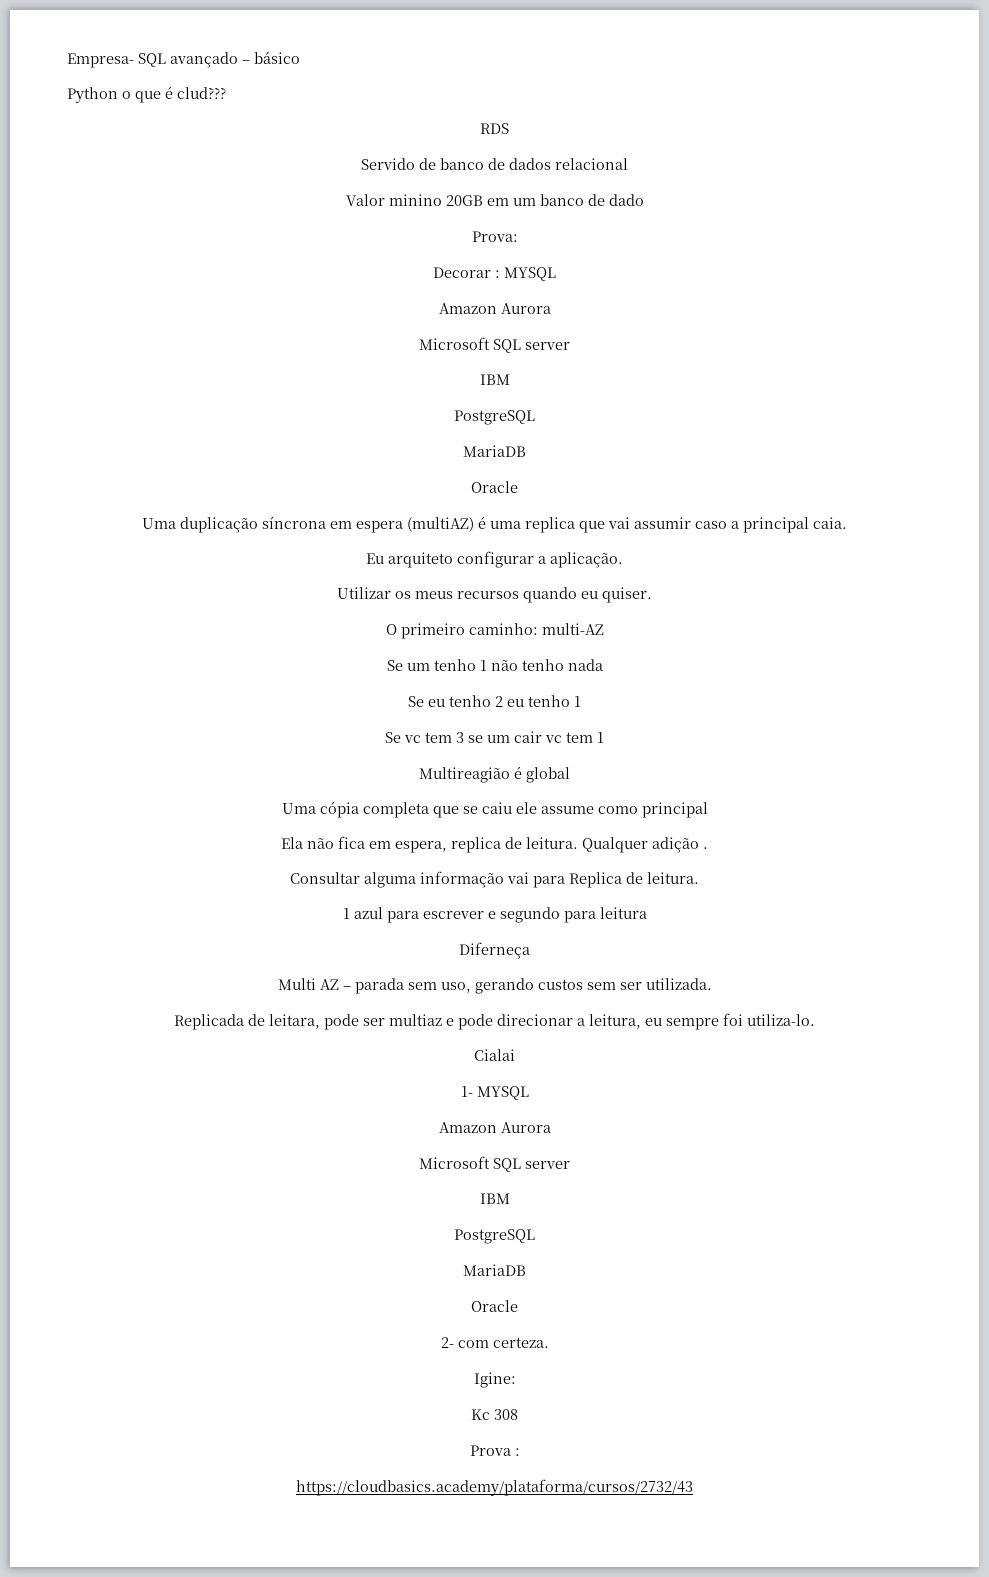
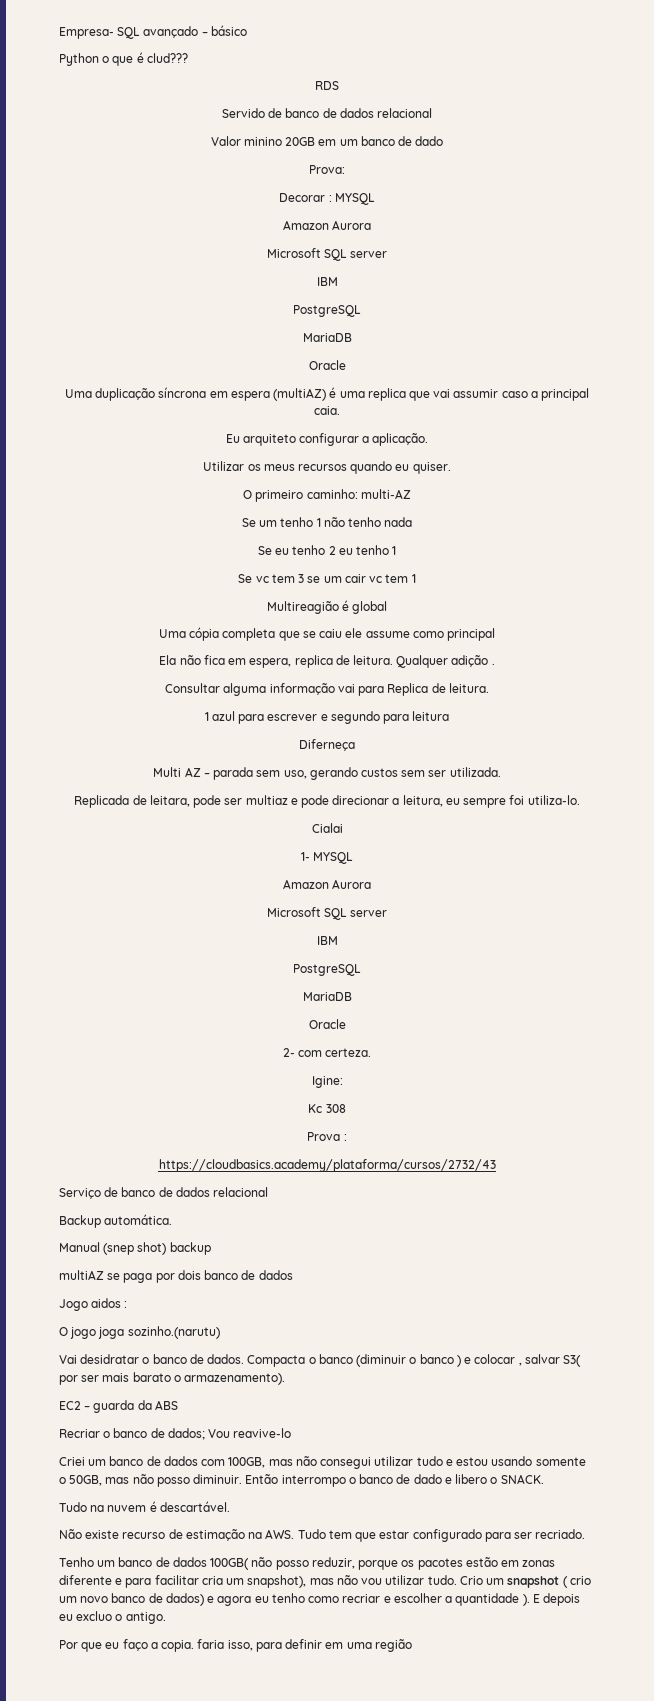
(693, 1487) none -> [59,1187,269,1199] [59,1214,173,1228] [59,1242,211,1255] [59,1270,293,1283] [59,1298,128,1311] [59,1326,220,1339] [59,1354,582,1367] [59,1372,286,1385] [59,1400,178,1413] [59,1428,292,1440] [59,1456,586,1469] [59,1474,544,1487] [59,1501,230,1512] [59,1529,586,1542] [59,1557,556,1570] [59,1575,591,1588] [59,1593,581,1606] [59,1611,166,1624] [59,1639,412,1652] // Serviço de banco de dados relacional // Backup automática. // Manual (snep shot) backup // multiAZ se paga por dois banco de dados // Jogo aidos : // O jogo joga sozinho.(narutu) // Vai desidratar o banco de dados. Compacta o banco (diminuir o banco ) e colocar , salvar S3( por ser mais barato o armazenamento). // EC2 – guarda da ABS // Recriar o banco de dados; Vou reavive-lo // Criei um banco de dados com 100GB, mas não consegui utilizar tudo e estou usando somente o 50GB, mas não posso diminuir. Então interrompo o banco de dado e libero o SNACK. // Tudo na nuvem é descartável. // Não existe recurso de estimação na AWS. Tudo tem que estar configurado para ser recriado. // Tenho um banco de dados 100GB( não posso reduzir, porque os pacotes estão em zonas diferente e para facilitar cria um snapshot), mas não vou utilizar tudo. Crio um snapshot ( crio um novo banco de dados) e agora eu tenho como recriar e escolher a quantidade ). E depois eu excluo o antigo. // Por que eu faço a copia. faria isso, para definir em uma região

